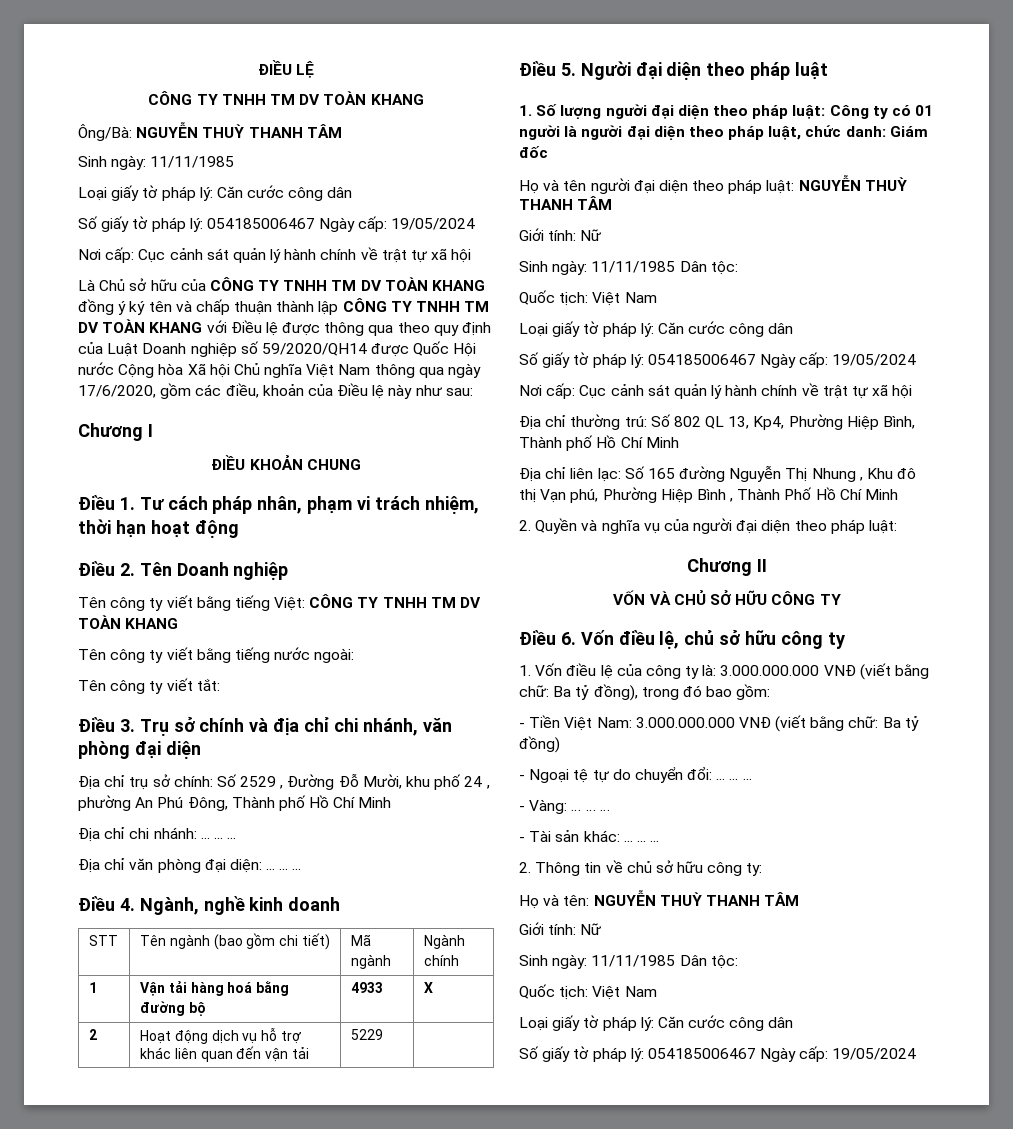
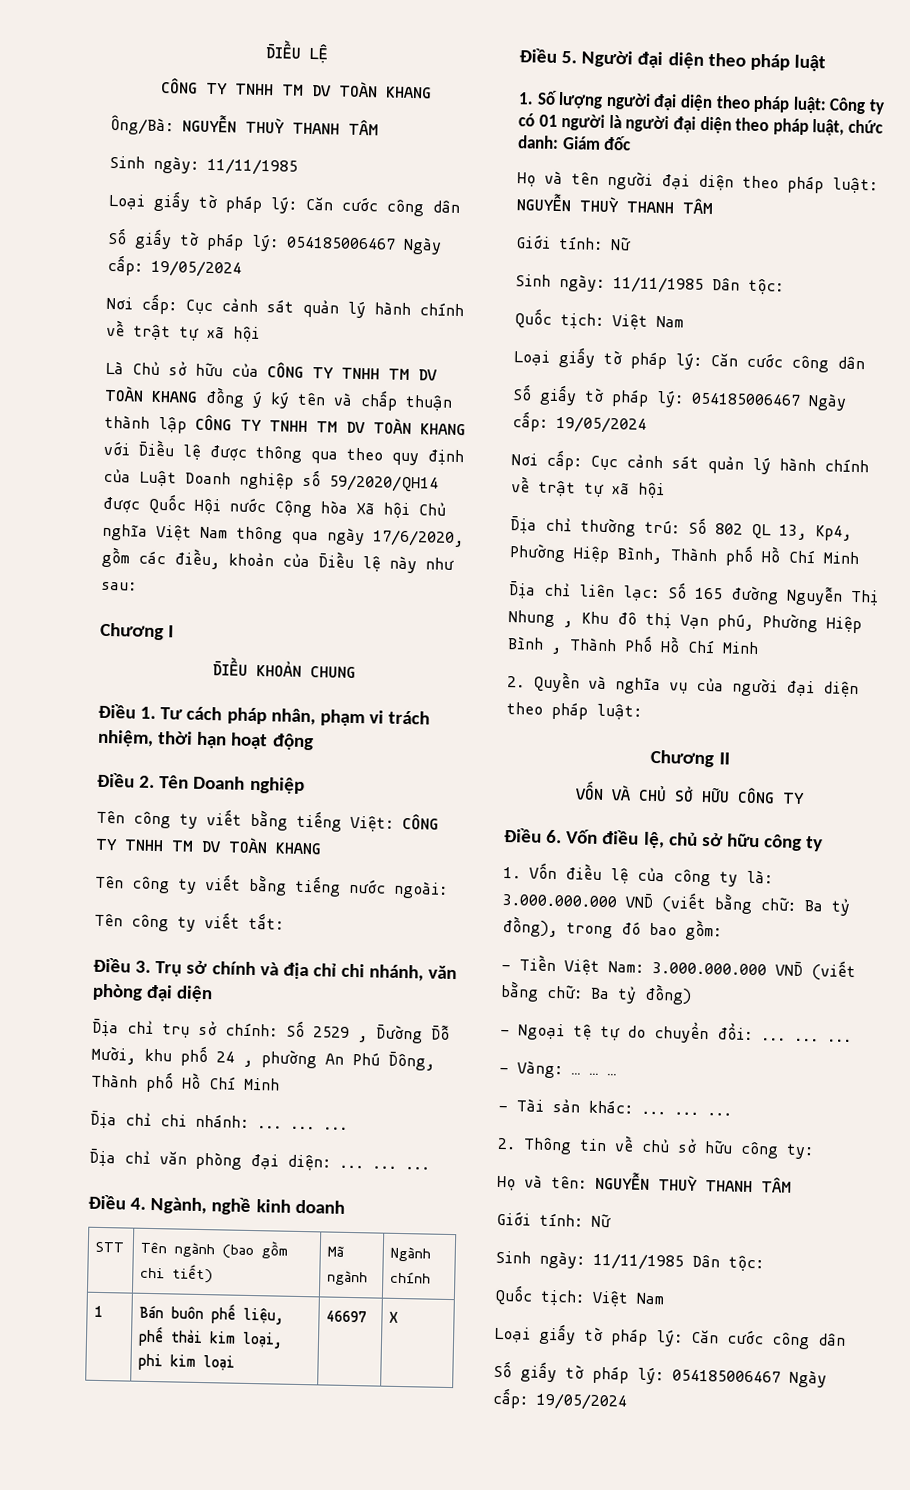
[139,981,290,996] [139,1001,206,1016] [350,982,383,993] [423,982,433,993] [88,1029,97,1040] [139,1027,302,1044] [139,1046,309,1062] [350,1029,383,1040] Vận tải hàng hoá bằng đường bộ | 4933 | X // 2 | Hoạt động dịch vụ hỗ trợ khác liên quan đến vận tải | 5229 | -> [139,1303,285,1325] [138,1325,284,1349] [138,1353,236,1371] [326,1310,368,1323] [389,1311,399,1323] Bán buôn phế liệu, phế thải kim loại, phi kim loại | 46697 | X

